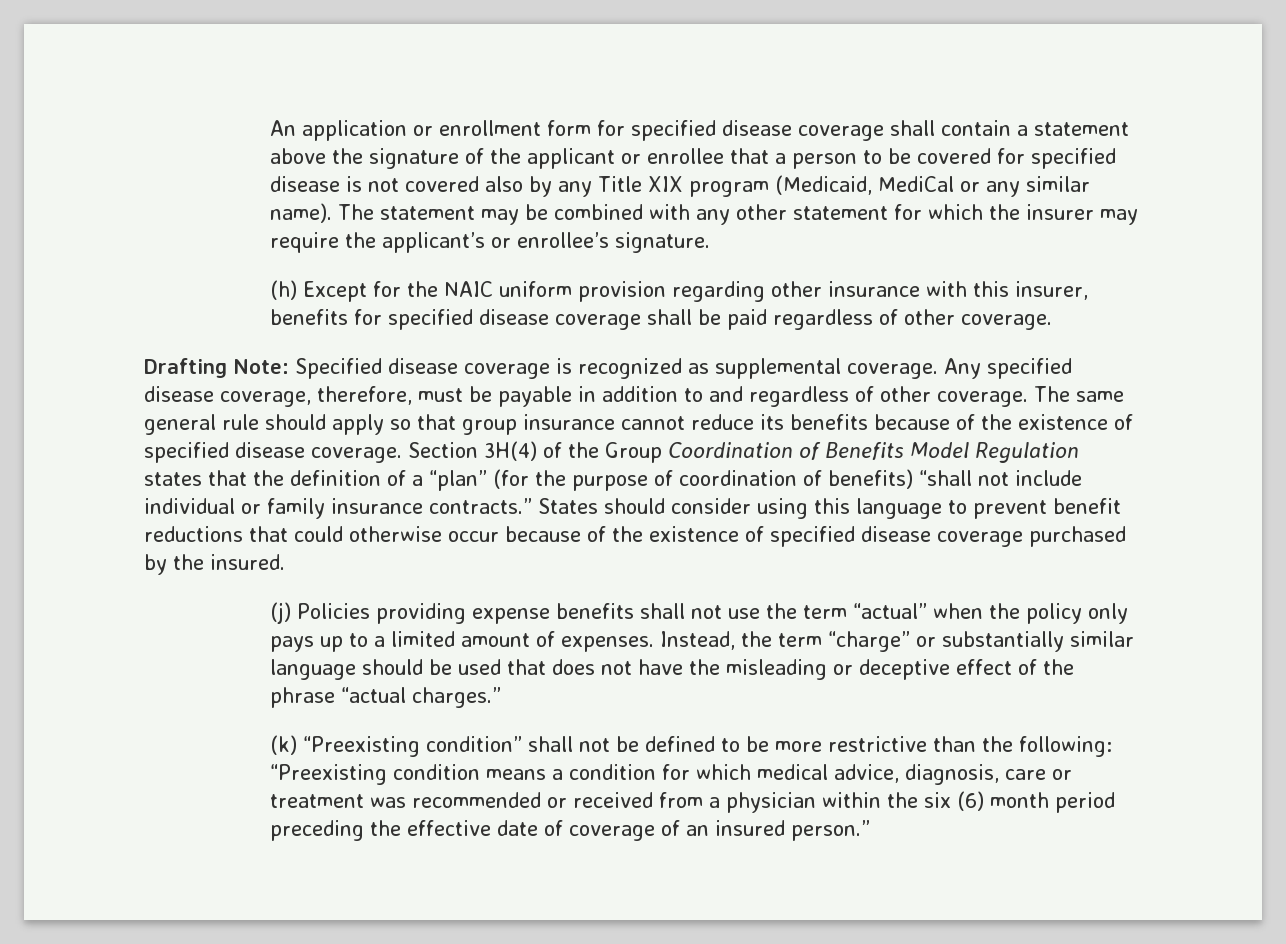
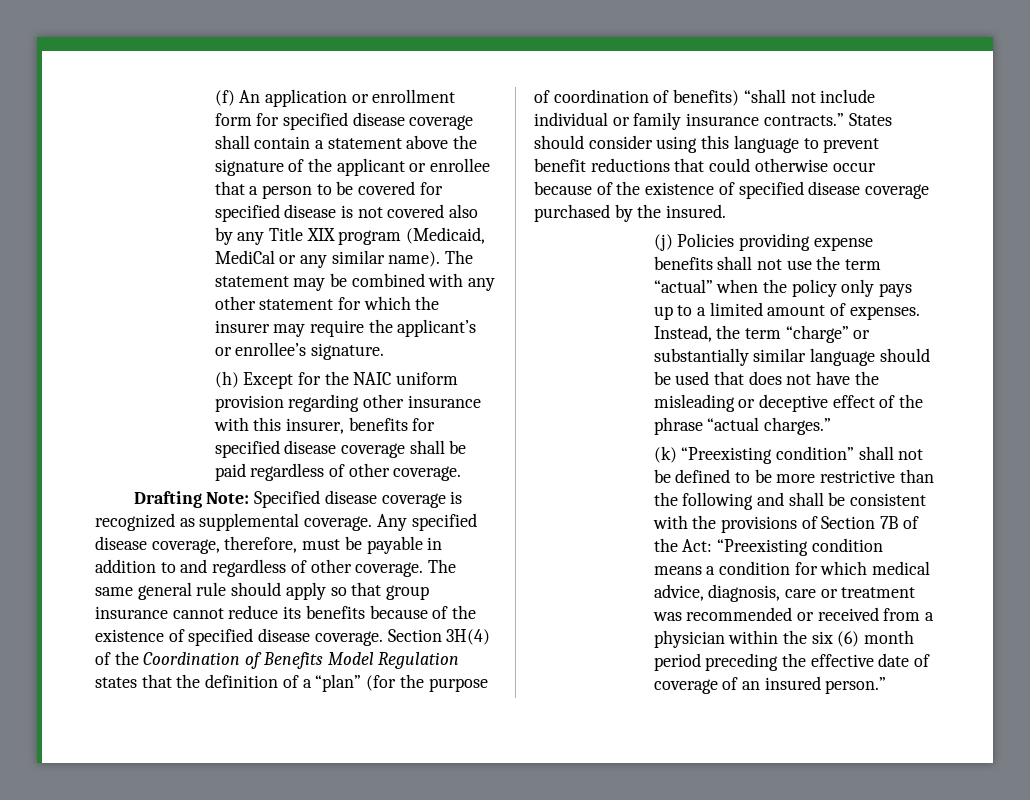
(270, 128) none -> [214,90,235,106] (f)
[605,442,662,463] Group -> (139, 658) none
[1019,736,1113,757] following: -> [682,492,927,510] [652,515,919,533] [653,538,713,552] following and shall be consistent with the provisions of Section 7B of the Act:

